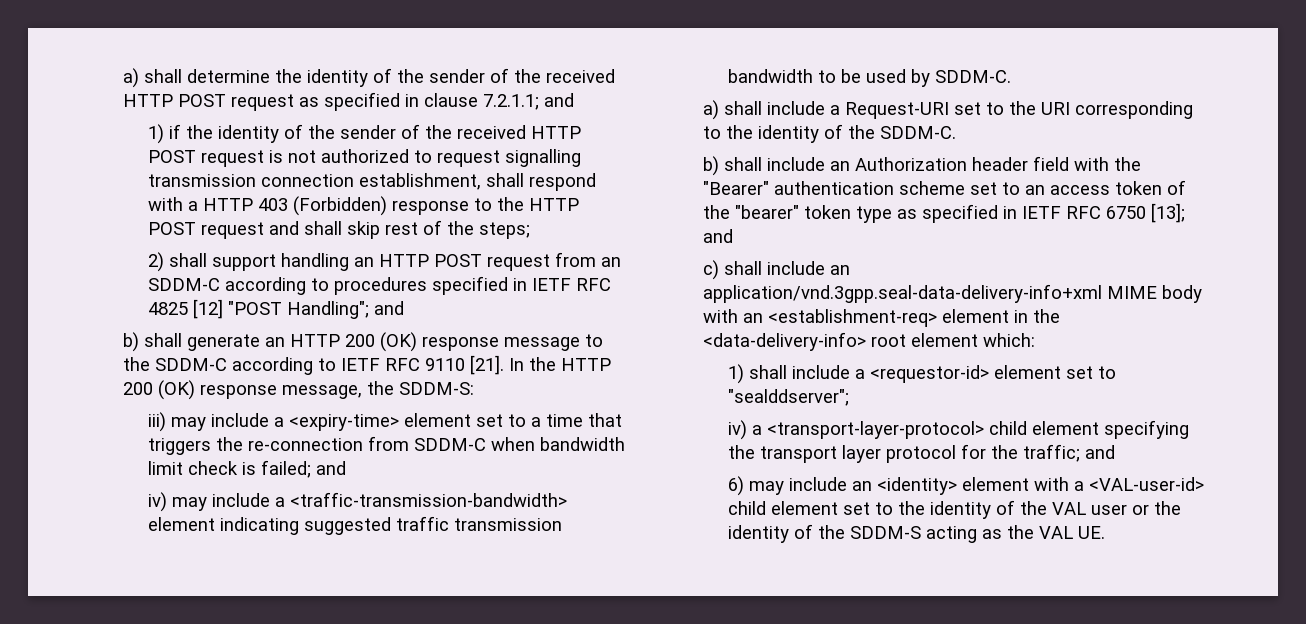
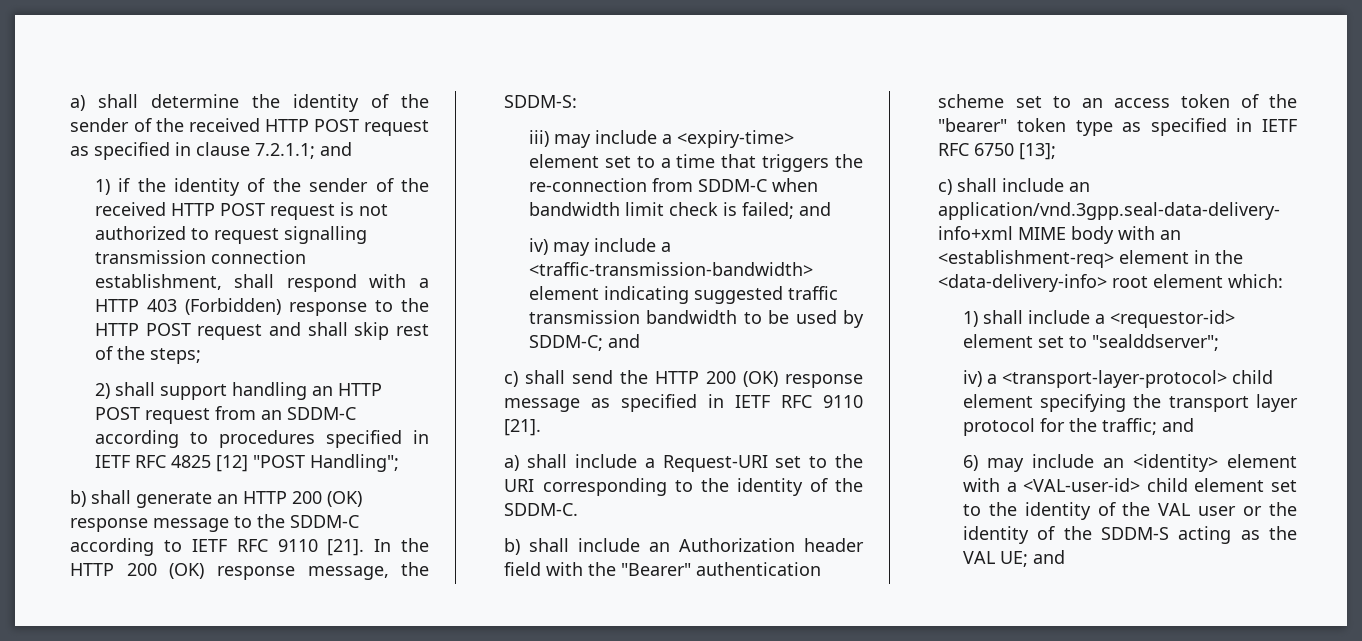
[373,301,404,315] and -> (399, 463) none
[934,70,1011,83] SDDM-C. -> [528,334,640,351] [504,370,863,388] [504,394,863,412] [504,419,542,436] SDDM-C; and // c) shall send the HTTP 200 (OK) response message as specified in IETF RFC 9110 [21].
[702,229,733,243] and -> (1057, 151) none
[1077,526,1105,539] UE. -> [999,550,1065,567] UE; and

